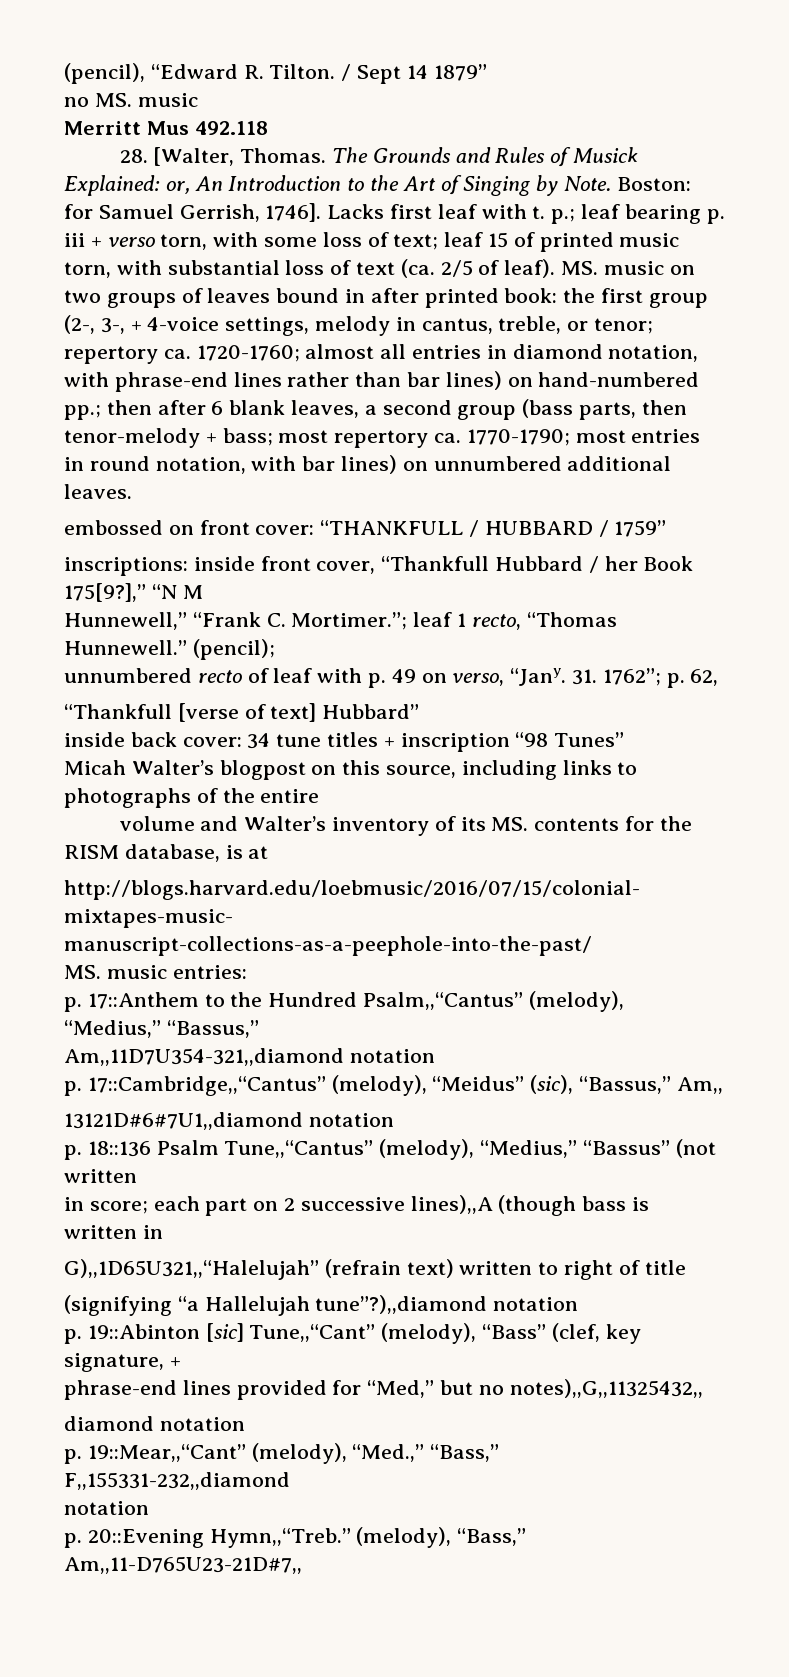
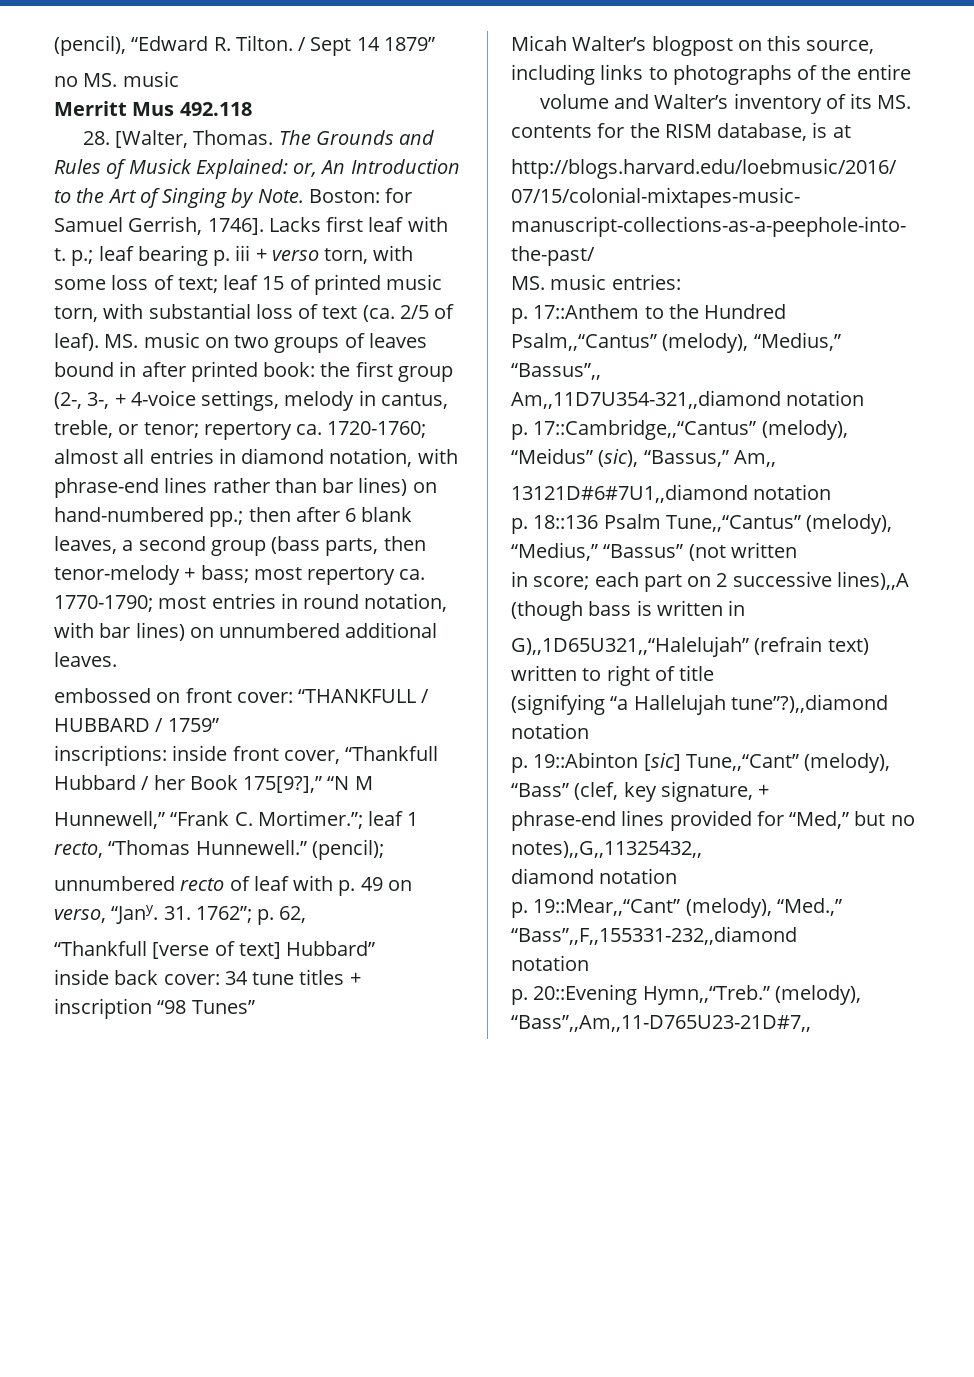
[166,1020,259,1038] “Bassus,” -> [511,363,601,380] “Bassus”,,
[430,1444,500,1462] [64,1472,290,1490] “Bass,” F,,155331-232,,diamond -> [511,926,797,945] “Bass”,,F,,155331-232,,diamond
[457,1528,527,1546] [64,1556,302,1574] “Bass,” Am,,11-D765U23-21D#7,, -> [511,1015,811,1032] “Bass”,,Am,,11-D765U23-21D#7,,

